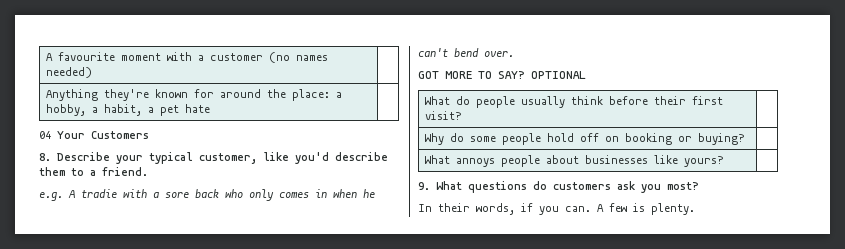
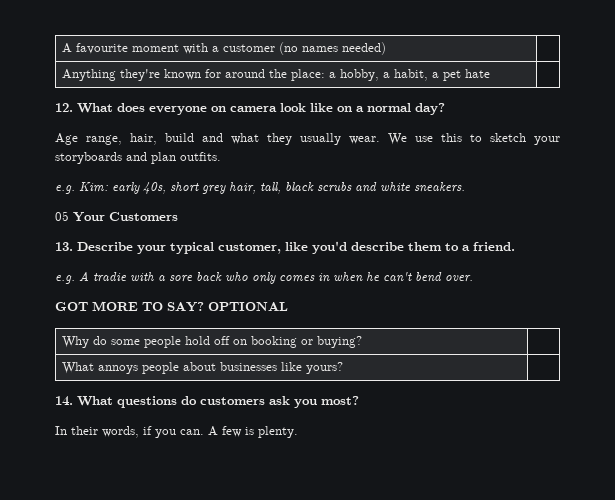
[39,131,51,139] 04 -> [55,103,445,115] [55,133,560,145] [55,152,221,164] [55,182,465,194] [55,211,69,221] 12. What does everyone on camera look like on a normal day? // Age range, hair, build and what they usually wear. We use this to sketch your storyboards and plan outfits. // e.g. Kim: early 40s, short grey hair, tall, black scrubs and white sneakers. // 05
[39,153,51,161] 8. -> [55,242,73,251] 13.
[425,96,724,108] [425,111,463,120] // What do people usually think before their first visit? | -> (288, 306) none
[418,182,430,190] 9. -> [55,396,73,406] 14.

